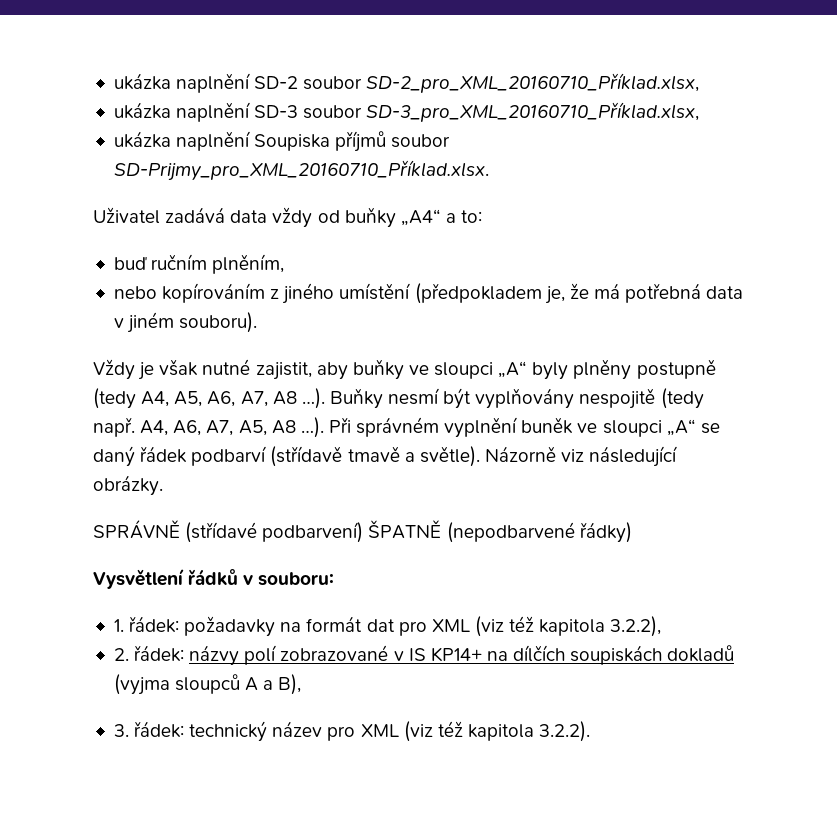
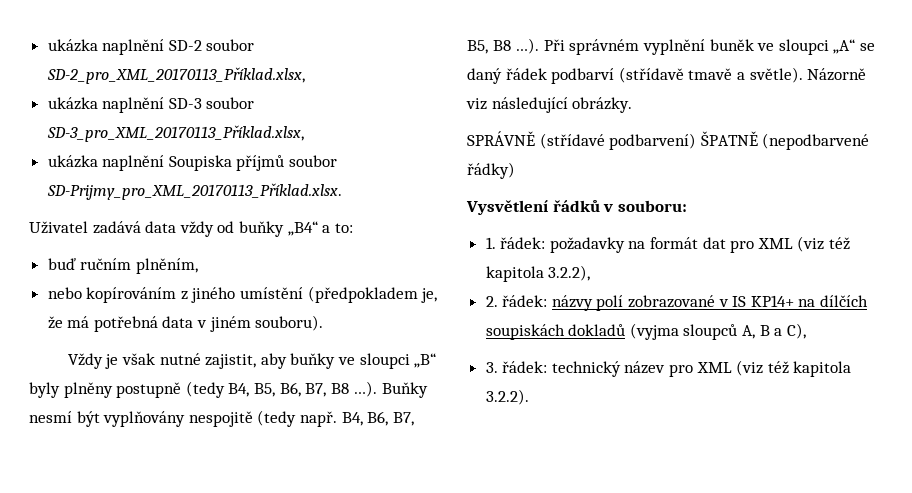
[366,73,700,93] SD-2_pro_XML_20160710_Příklad.xlsx, -> [46,67,305,84] SD-2_pro_XML_20170113_Příklad.xlsx,
[366,102,700,122] SD-3_pro_XML_20160710_Příklad.xlsx, -> [46,125,304,142] SD-3_pro_XML_20170113_Příklad.xlsx,
[113,160,489,181] SD-Prijmy_pro_XML_20160710_Příklad.xlsx. -> [46,183,342,200] SD-Prijmy_pro_XML_20170113_Příklad.xlsx.
[400,209,441,226] „A4“ -> [287,221,318,236] „B4“
[498,361,528,378] „A“ -> [414,353,437,368] „B“
[141,391,297,407] A4, A5, A6, A7, A8 -> [228,382,349,397] B4, B5, B6, B7, B8
[140,420,296,436] A4, A6, A7, A5, A8 -> [341,411,414,426] [467,40,511,54] B4, B6, B7, B5, B8
[245,674,302,695] A a B), -> [742,323,806,339] A, B a C),

